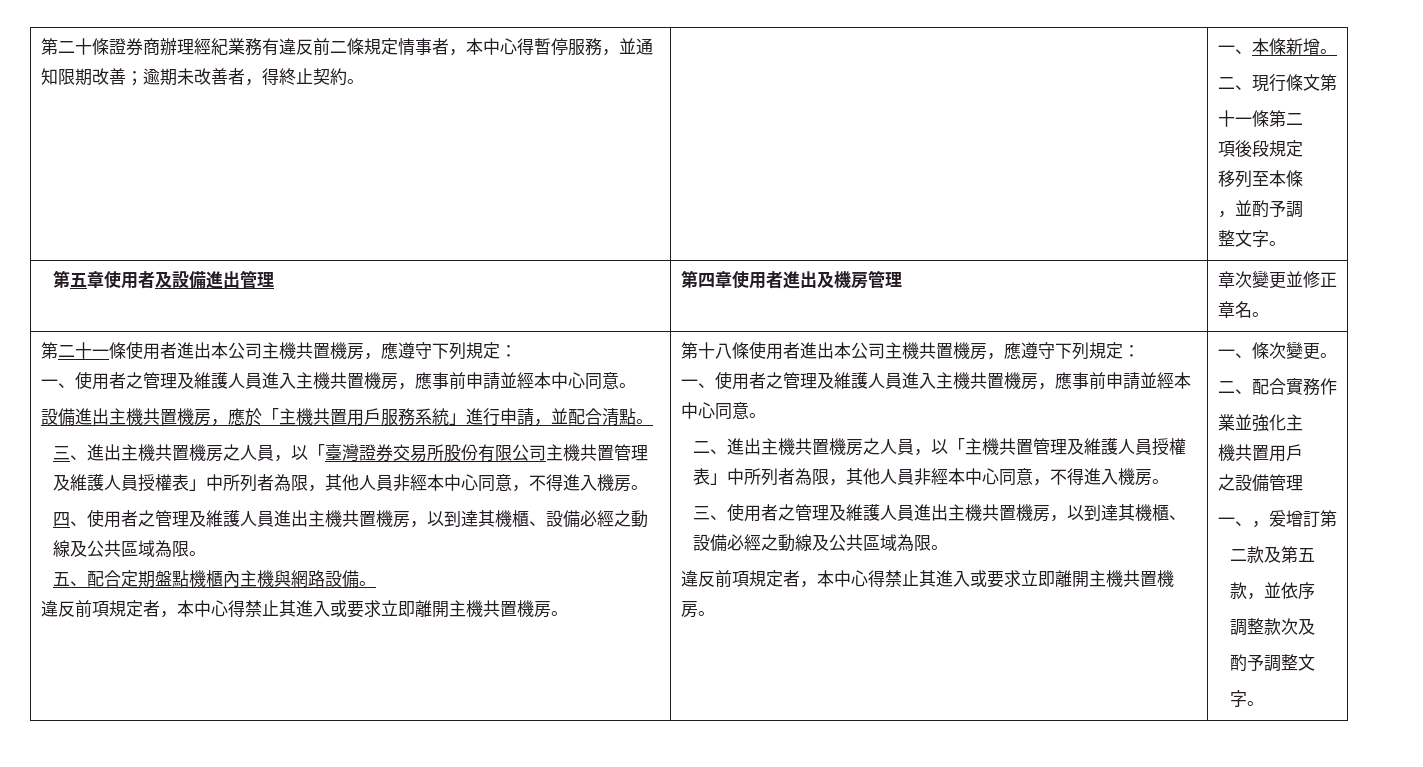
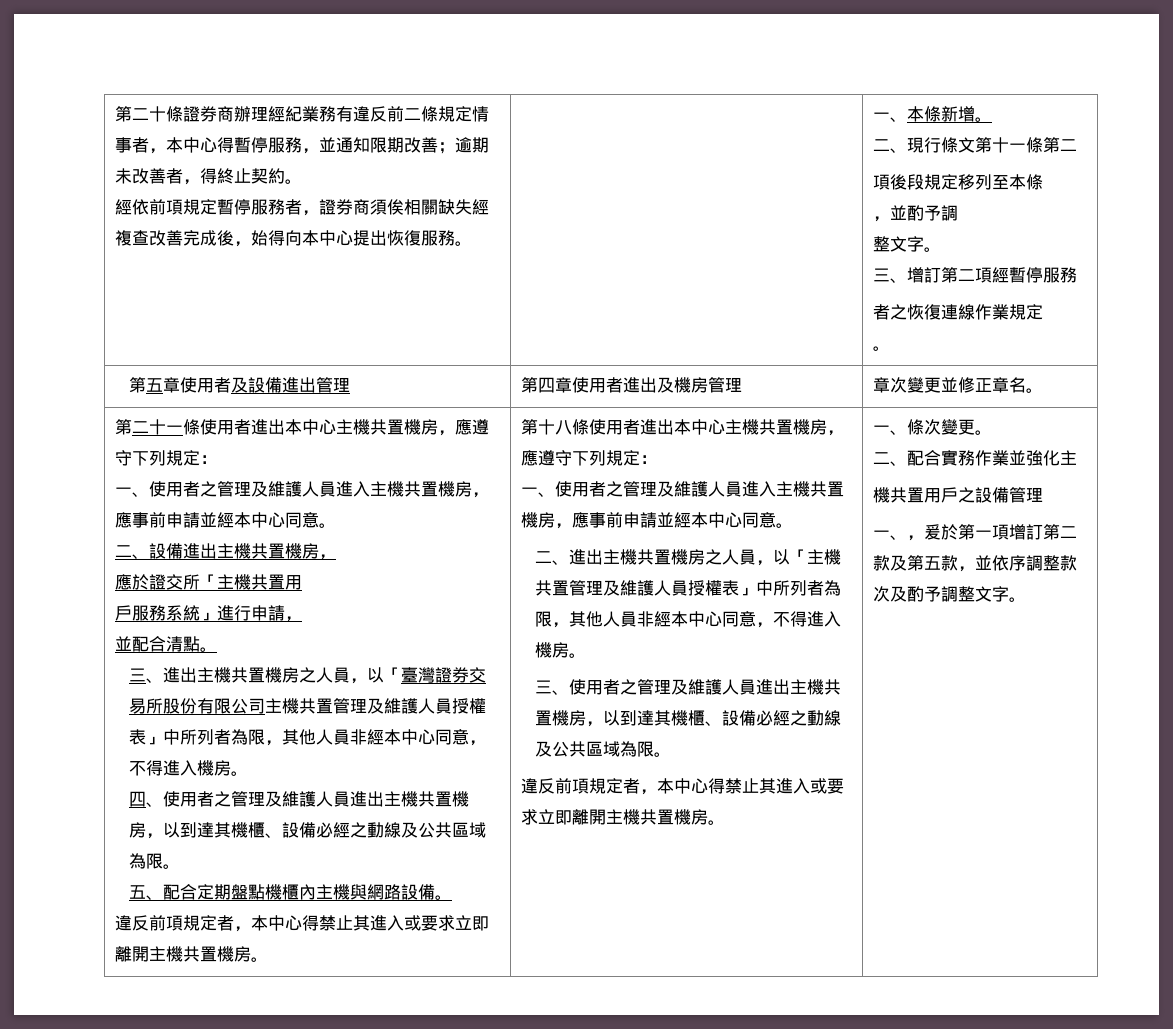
(364, 81) none -> [115,199,490,216] [115,230,473,247] // 經依前項規定暫停服務者，證券商須俟相關缺失經複查改善完成後，始得向本中心提出恢復服務。
(1337, 82) // -> (993, 145) none
(1303, 148) // -> (959, 182) none
(1286, 243) none -> [873,267,1078,283] [873,304,1044,320] [873,346,891,351] // 三、增訂第二項經暫停服務 // 者之恢復連線作業規定 // 。
[227,342,262,359] 公司 -> [302,419,337,435] 中心
(636, 385) none -> [115,545,150,559] 二、
[227,408,262,426] 應於 -> [115,574,201,590] // 應於證交所
(364, 417) none -> (303, 582) //
(551, 422) none -> (303, 619) //
[850,342,885,359] 公司 -> [691,419,726,435] 中心
(1337, 386) // -> (993, 458) none
(1303, 452) // -> (959, 495) none
[1285,510,1337,527] 增訂第 // -> [941,524,1061,540] 於第一項增訂第
(1316, 555) // -> (942, 563) none
(1316, 591) // -> (1027, 563) none
(1316, 626) // -> (908, 594) none
(1316, 662) // -> (993, 594) none

